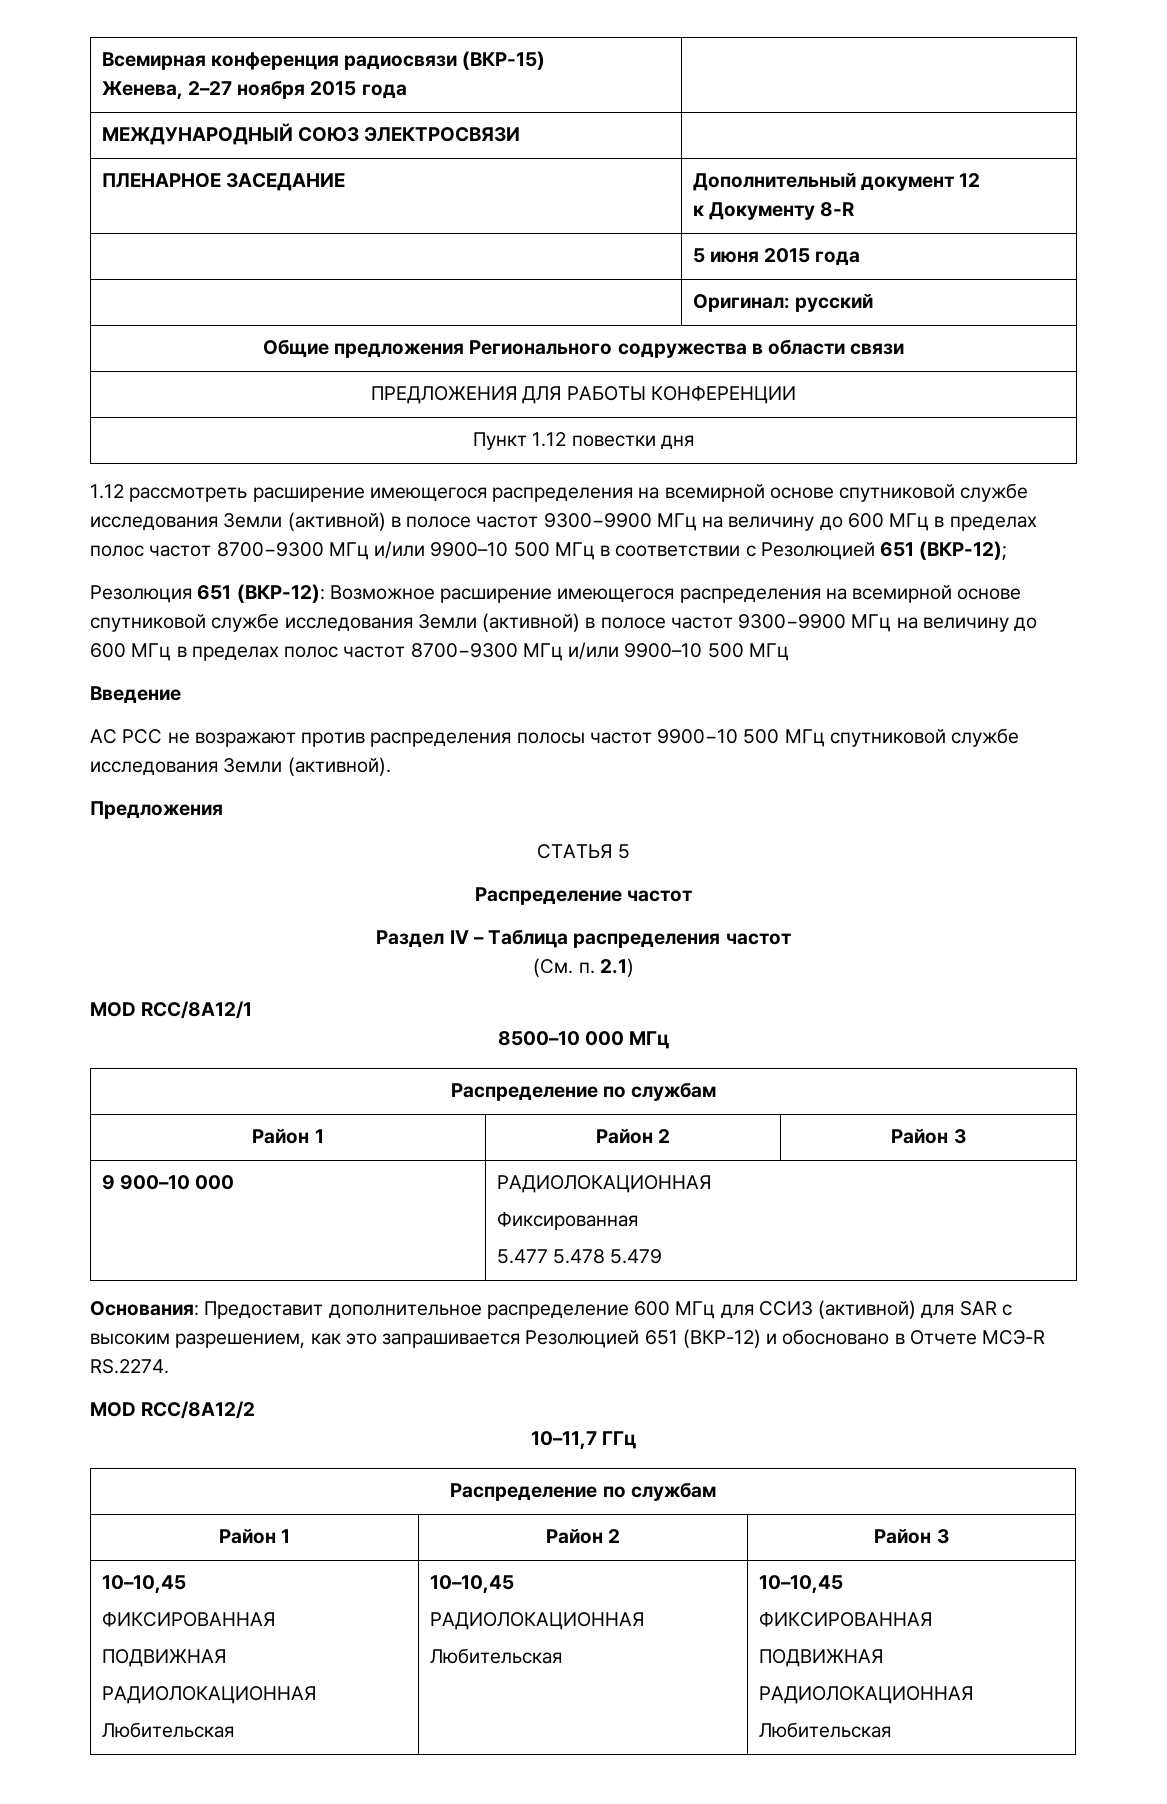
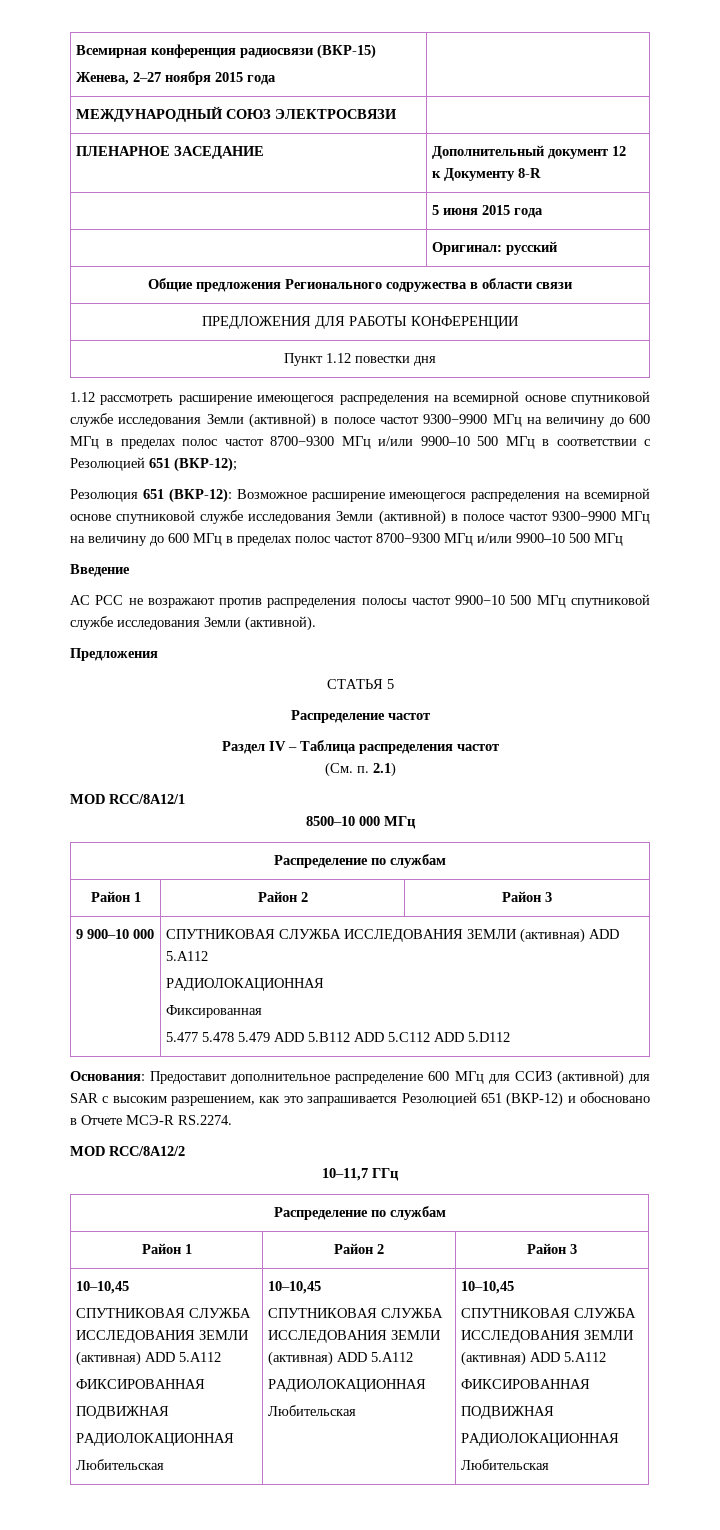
(235, 1182) none -> [166,928,620,943] [166,951,209,961] СПУТНИКОВАЯ СЛУЖБА ИССЛЕДОВАНИЯ ЗЕМЛИ (активная) ADD 5.А112 //
(663, 1256) none -> [274,1032,511,1042] ADD 5.B112 ADD 5.C112 ADD 5.D112
(186, 1584) none -> [76,1308,252,1318] [76,1330,250,1343] [76,1351,222,1366] // СПУТНИКОВАЯ СЛУЖБА ИССЛЕДОВАНИЯ ЗЕМЛИ (активная) ADD 5.А112
[429,1612,644,1630] [429,1648,562,1664] [758,1575,843,1594] РАДИОЛОКАЦИОННАЯ // Любительская | 10–10,45 -> [268,1308,444,1318] [268,1330,442,1343] [268,1351,414,1366] [268,1379,427,1392] [268,1405,357,1416] [461,1281,515,1294] [461,1308,637,1318] [461,1330,635,1343] [461,1351,607,1366] СПУТНИКОВАЯ СЛУЖБА ИССЛЕДОВАНИЯ ЗЕМЛИ (активная) ADD 5.А112 // РАДИОЛОКАЦИОННАЯ // Любительская | 10–10,45 // СПУТНИКОВАЯ СЛУЖБА ИССЛЕДОВАНИЯ ЗЕМЛИ (активная) ADD 5.А112

